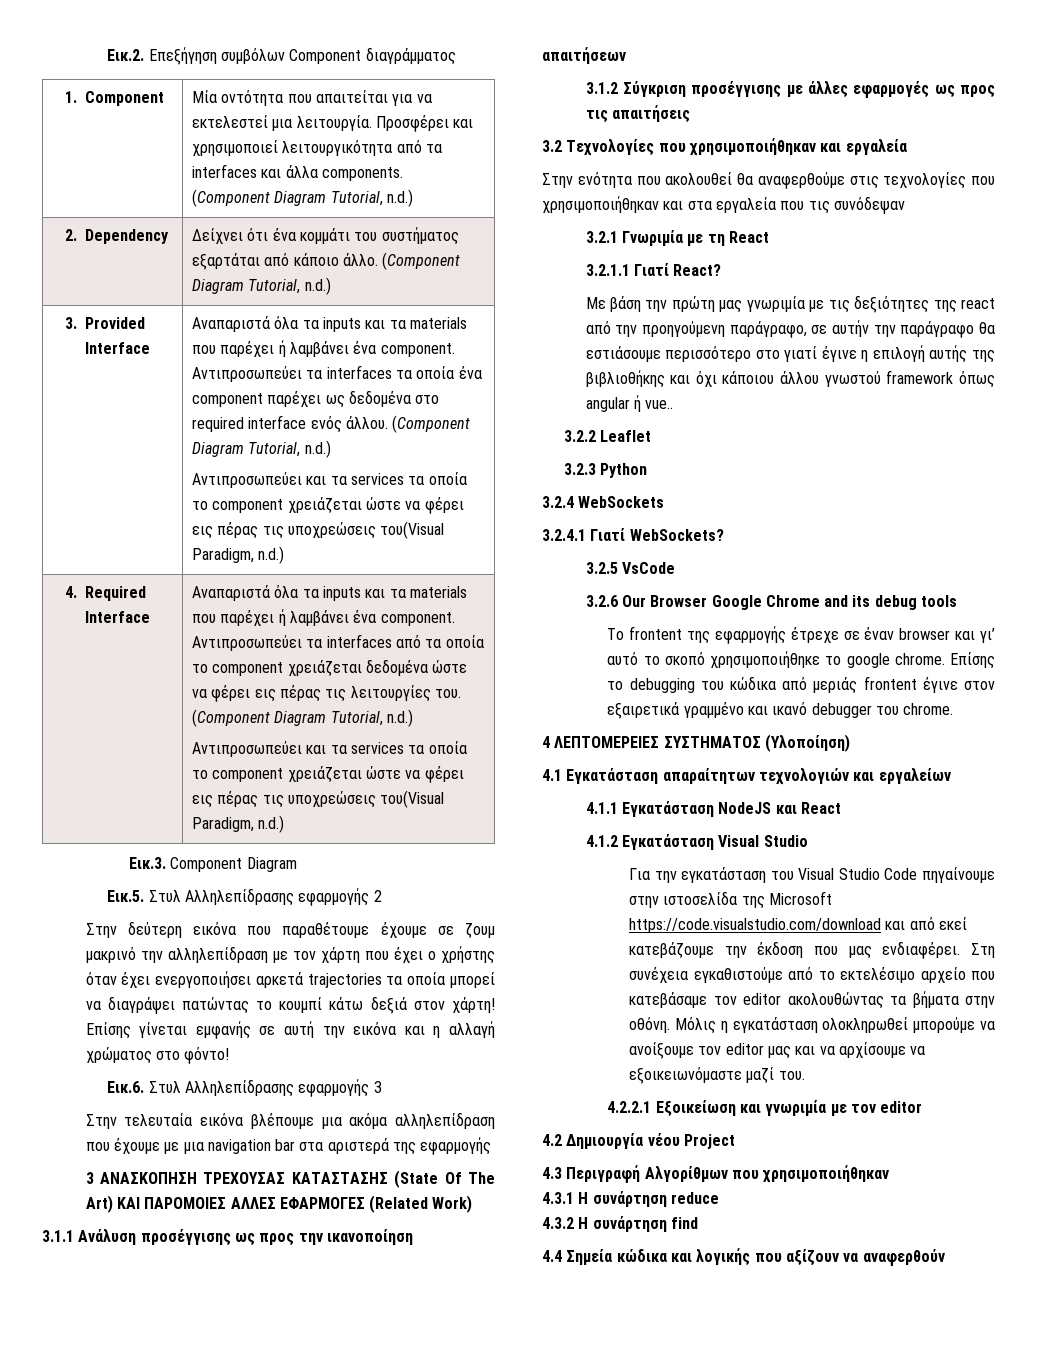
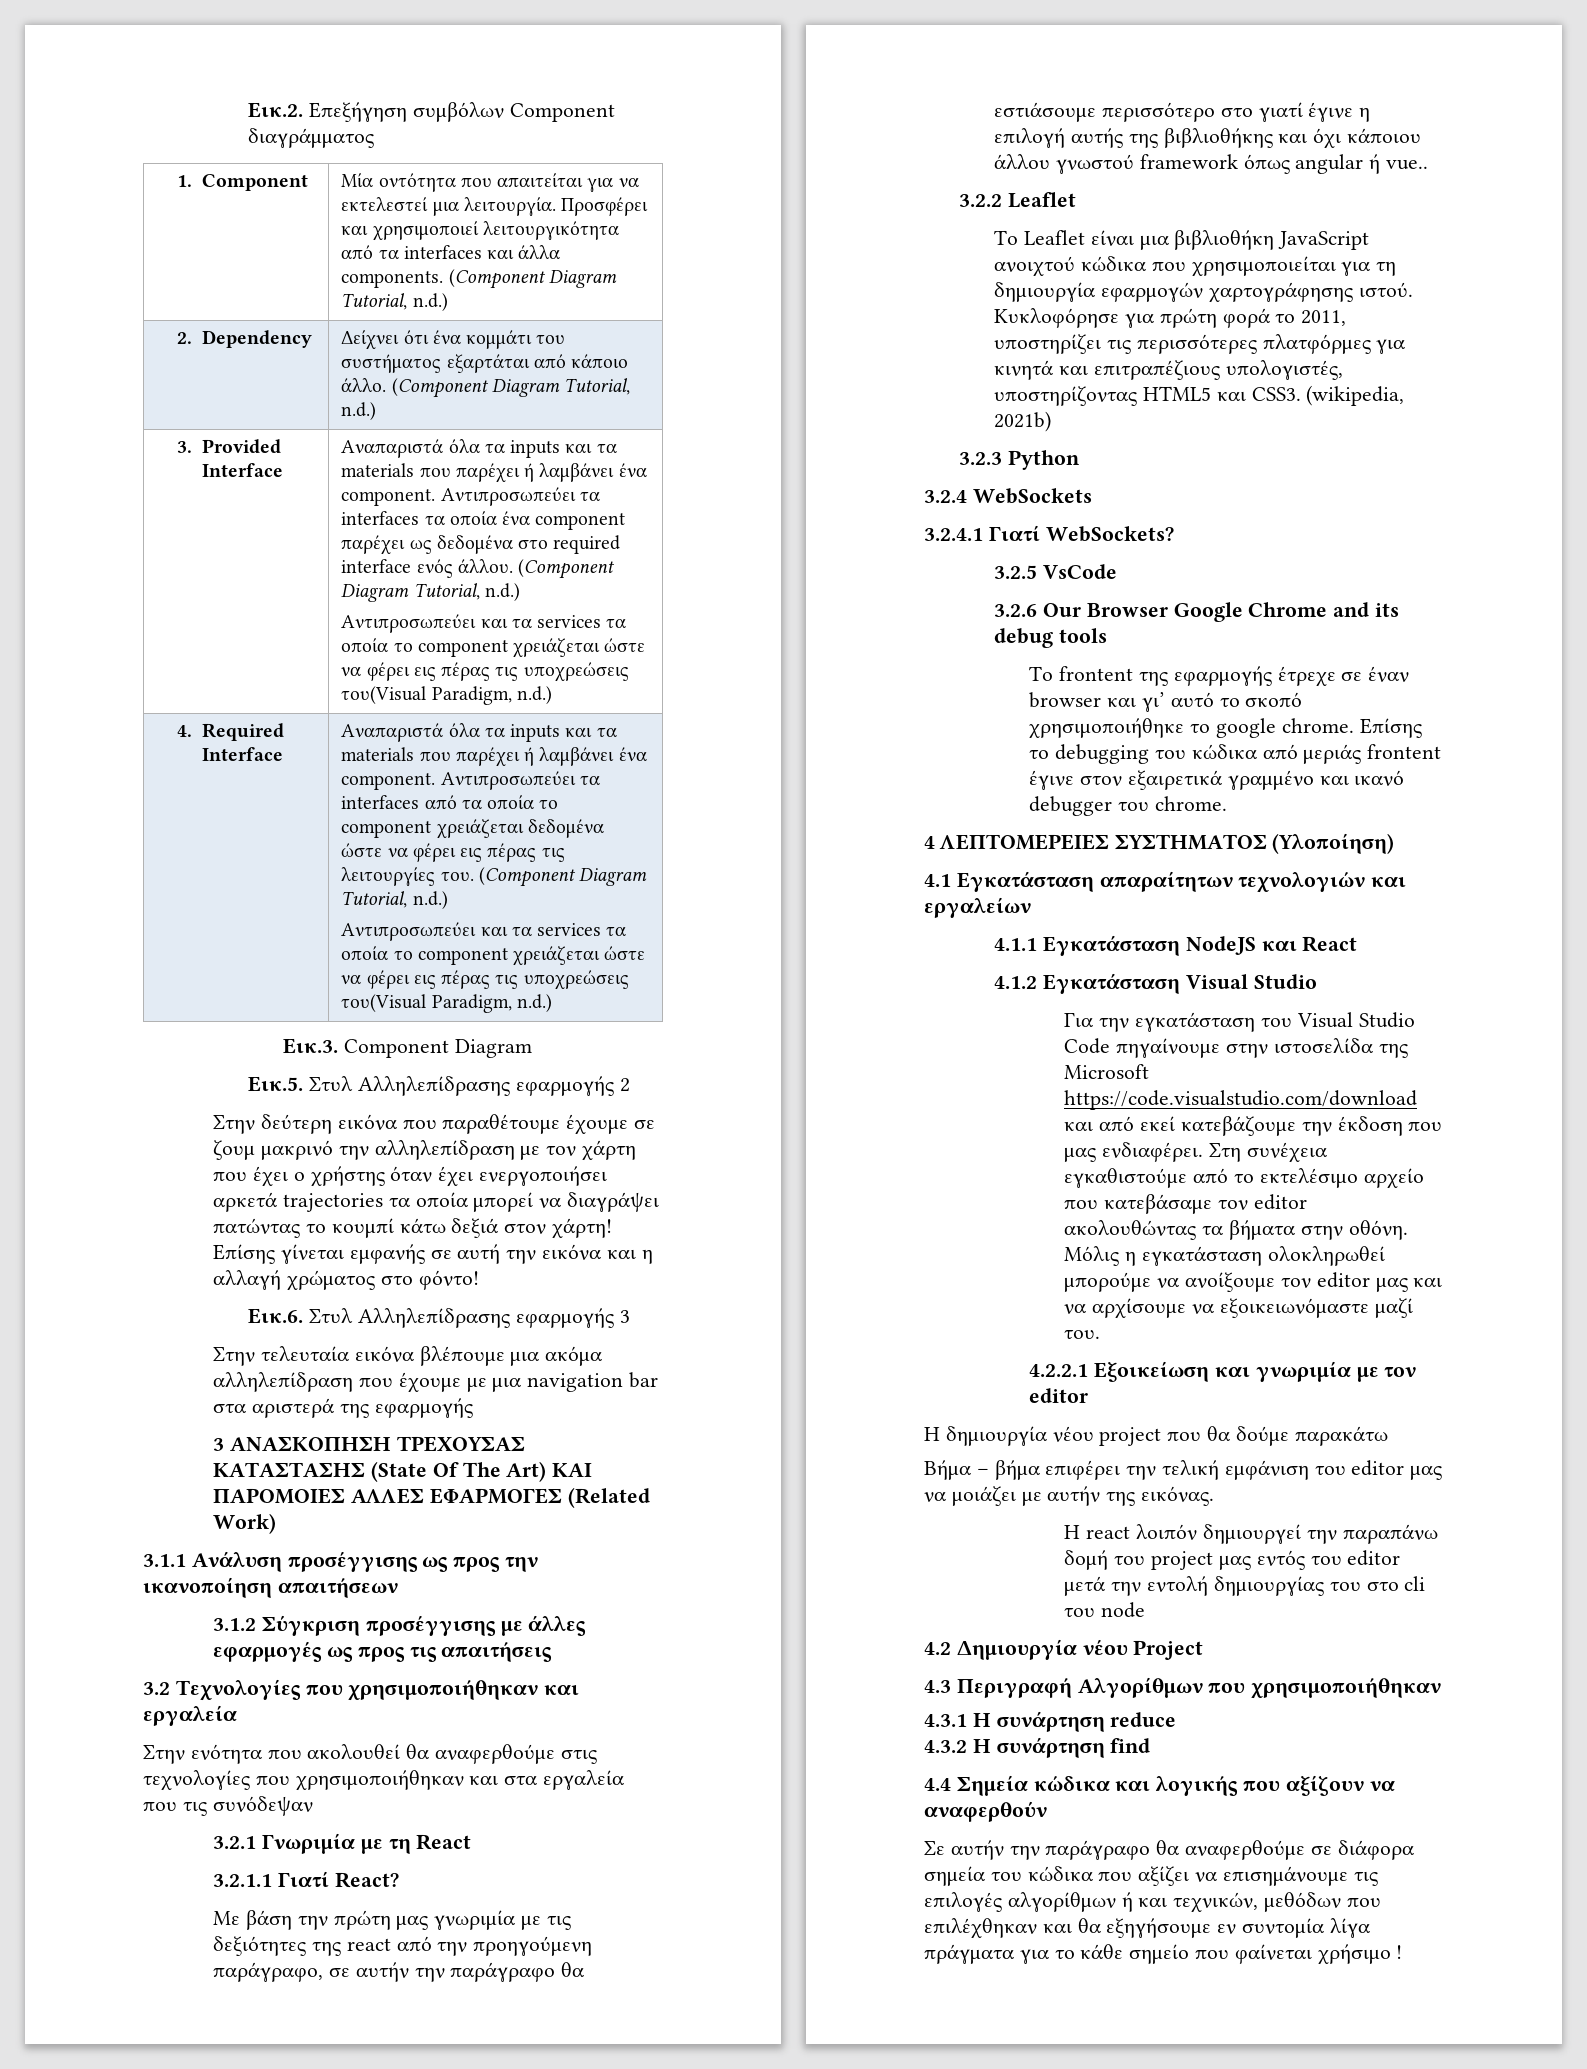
(652, 436) none -> [994,230,1370,250] [994,256,1397,277] [994,282,1413,303] [994,308,1347,328] [994,334,1407,354] [994,360,1343,380] [994,385,1405,406] [994,411,1052,432] // Το Leaflet είναι μια βιβλιοθήκη JavaScript ανοιχτού κώδικα που χρησιμοποιείται για τη δημιουργία εφαρμογών χαρτογράφησης ιστού. Κυκλοφόρησε για πρώτη φορά το 2011, υποστηρίζει τις περισσότερες πλατφόρμες για κινητά και επιτραπέζιους υπολογιστές, υποστηρίζοντας HTML5 και CSS3. (wikipedia, 2021b)
(923, 1107) none -> [924,1426,1388,1446] [924,1460,1443,1480] [924,1486,1215,1506] [1064,1524,1438,1544] [1064,1550,1401,1570] [1064,1576,1426,1596] [1064,1602,1146,1618] // Η δημιουργία νέου project που θα δούμε παρακάτω // Βήμα – βήμα επιφέρει την τελική εμφάνιση του editor μας να μοιάζει με αυτήν της εικόνας. // Η react λοιπόν δημιουργεί την παραπάνω δομή του project μας εντός του editor μετά την εντολή δημιουργίας του στο cli του node
(945, 1257) none -> [924,1840,1415,1860] [924,1866,1378,1886] [924,1892,1381,1913] [924,1918,1371,1939] [924,1944,1403,1965] // Σε αυτήν την παράγραφο θα αναφερθούμε σε διάφορα σημεία του κώδικα που αξίζει να επισημάνουμε τις επιλογές αλγορίθμων ή και τεχνικών, μεθόδων που επιλέχθηκαν και θα εξηγήσουμε εν συντομία λίγα πράγματα για το κάθε σημείο που φαίνεται χρήσιμο !

